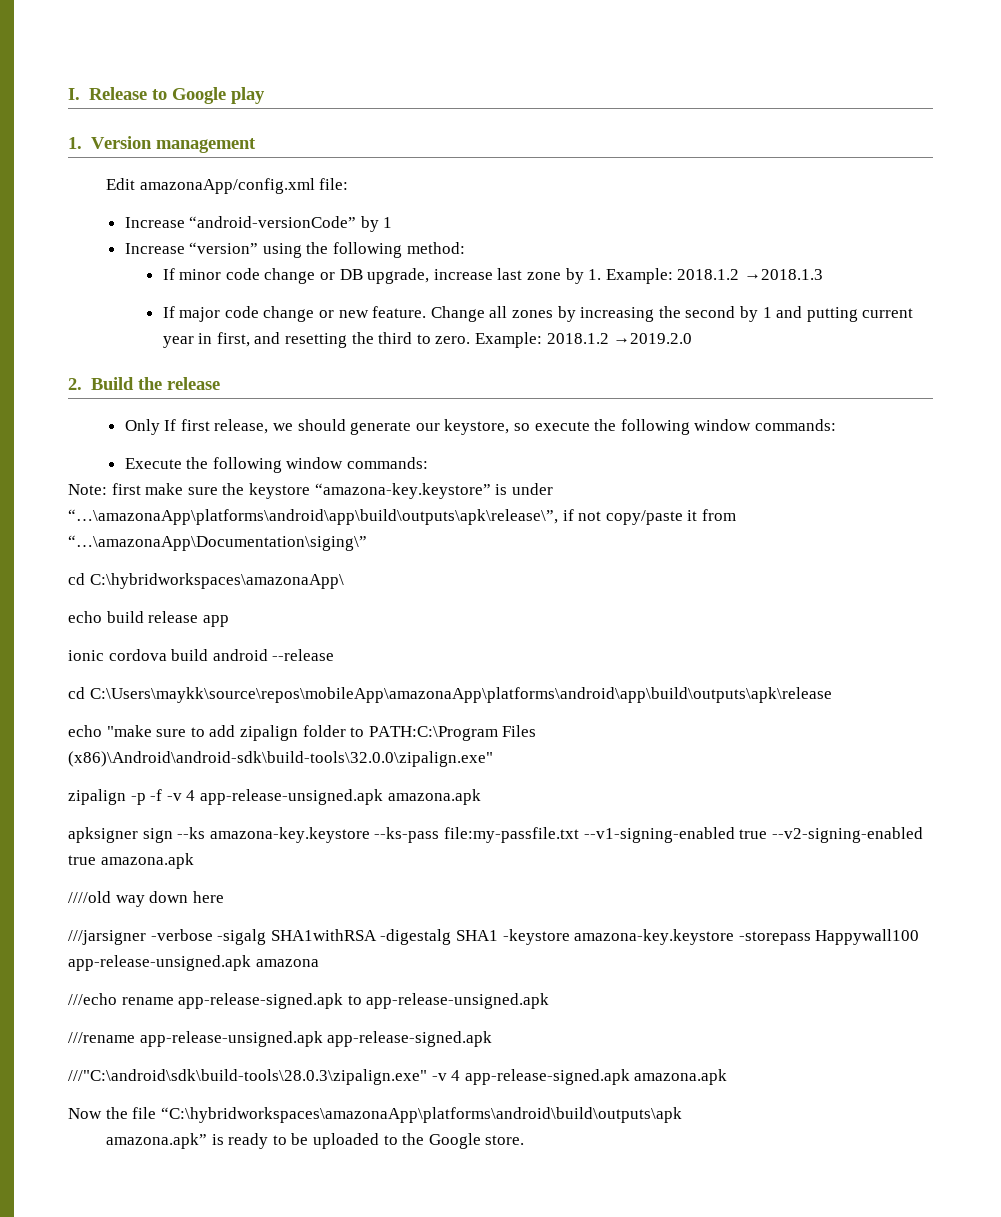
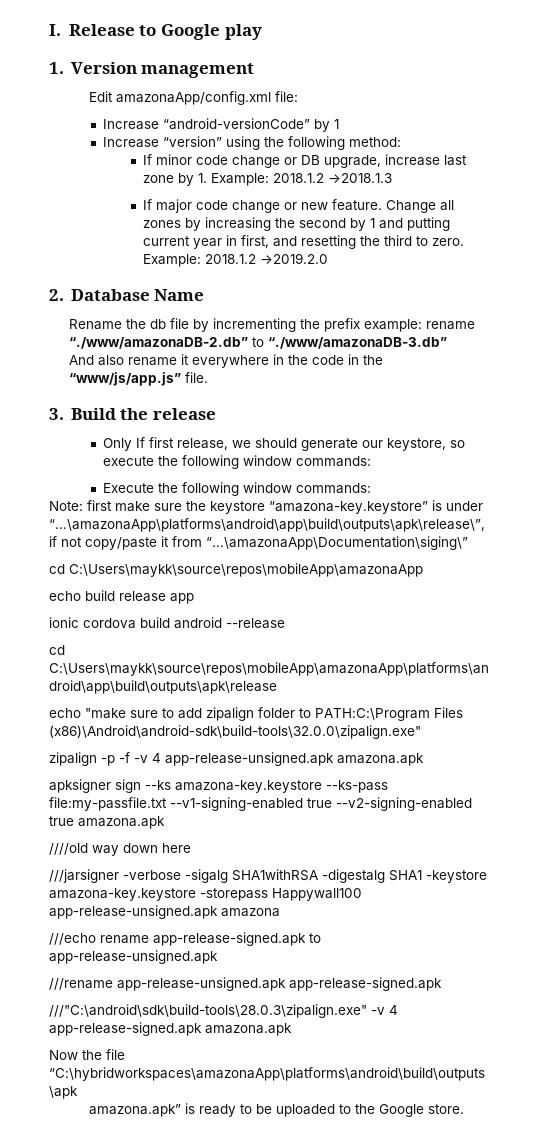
(82, 384) none -> [70,289,205,301] [68,318,475,332] [68,337,447,349] [68,354,383,368] [68,372,208,386] [49,408,64,420] Database Name // Rename the db file by incrementing the prefix example: rename “./www/amazonaDB-2.db” to “./www/amazonaDB-3.db” // And also rename it everywhere in the code in the “www/js/app.js” file. // 3.
[89,573,344,589] C:\hybridworkspaces\amazonaApp\ -> [69,563,423,577] C:\Users\maykk\source\repos\mobileApp\amazonaApp

